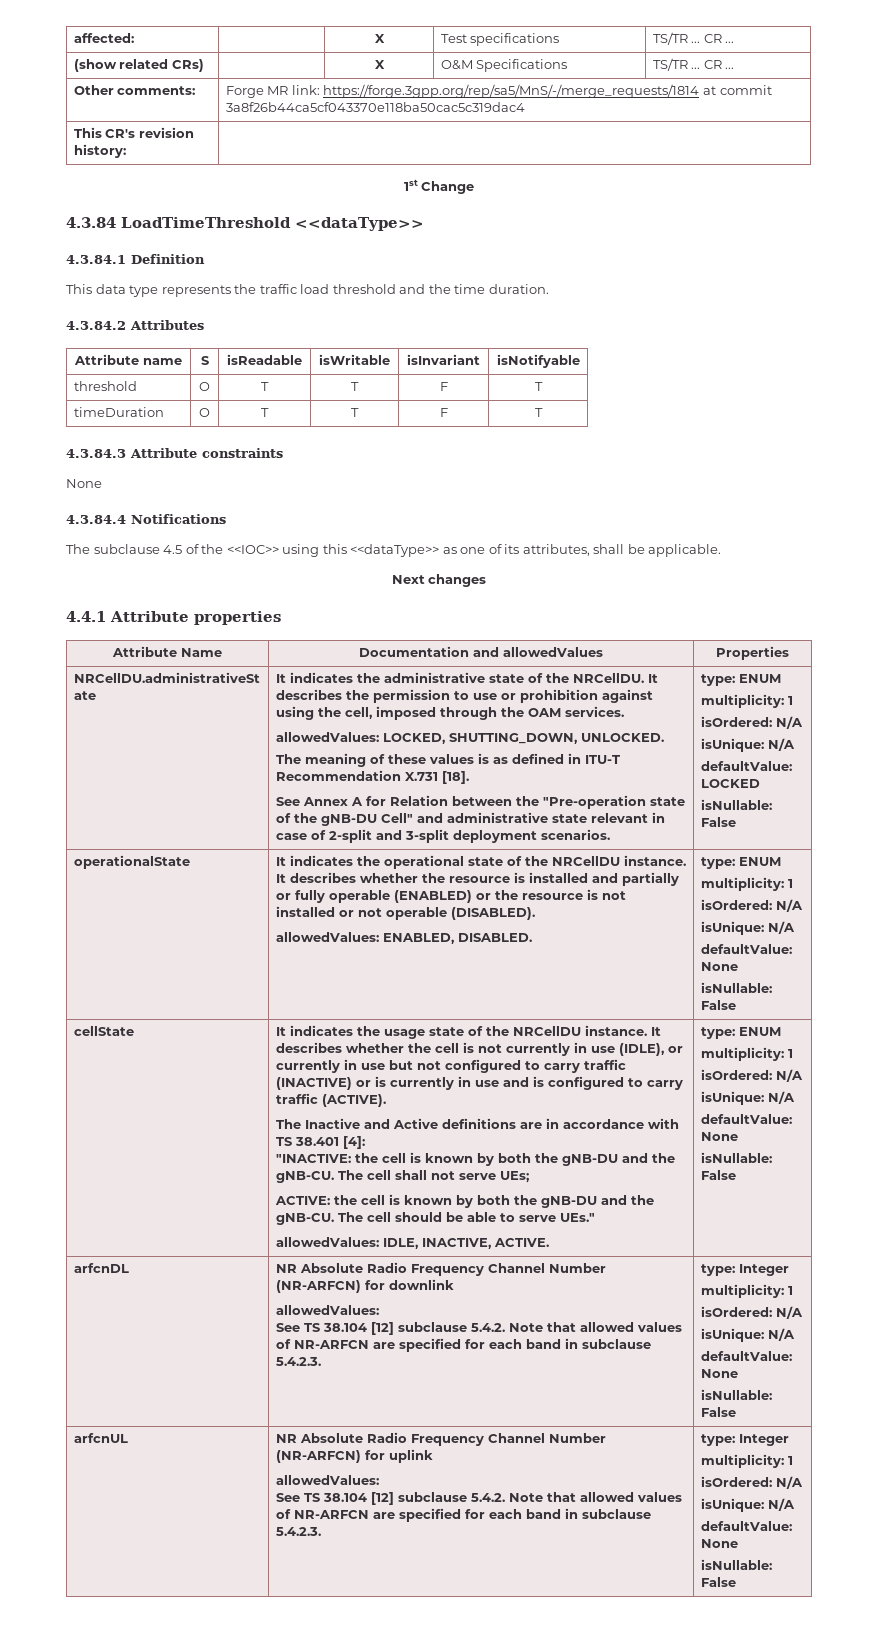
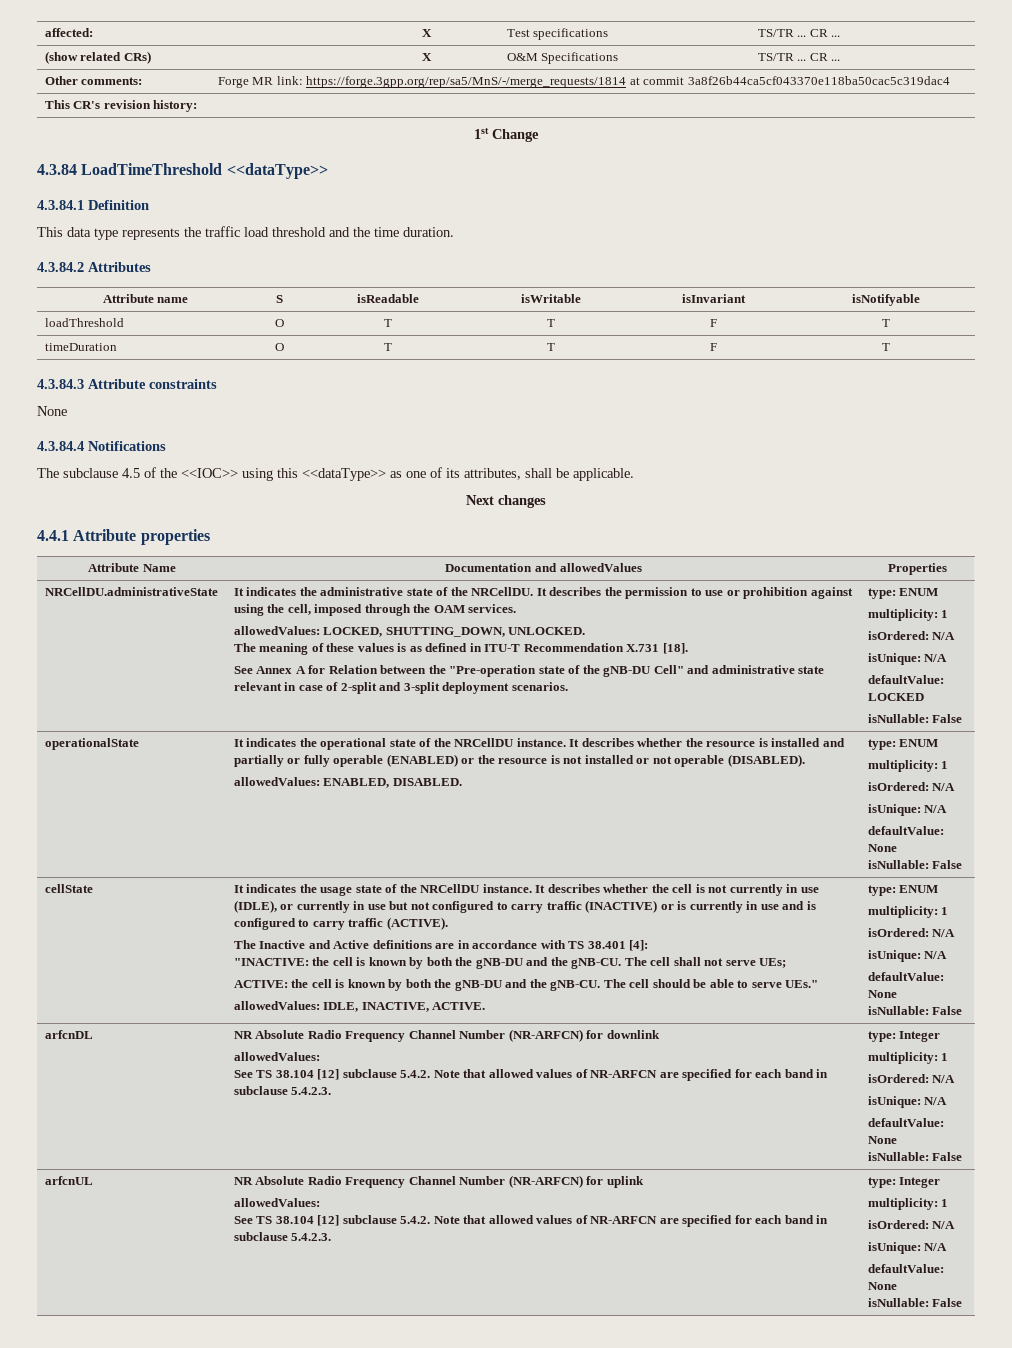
[73,381,137,391] threshold -> [44,318,124,327] loadThreshold

